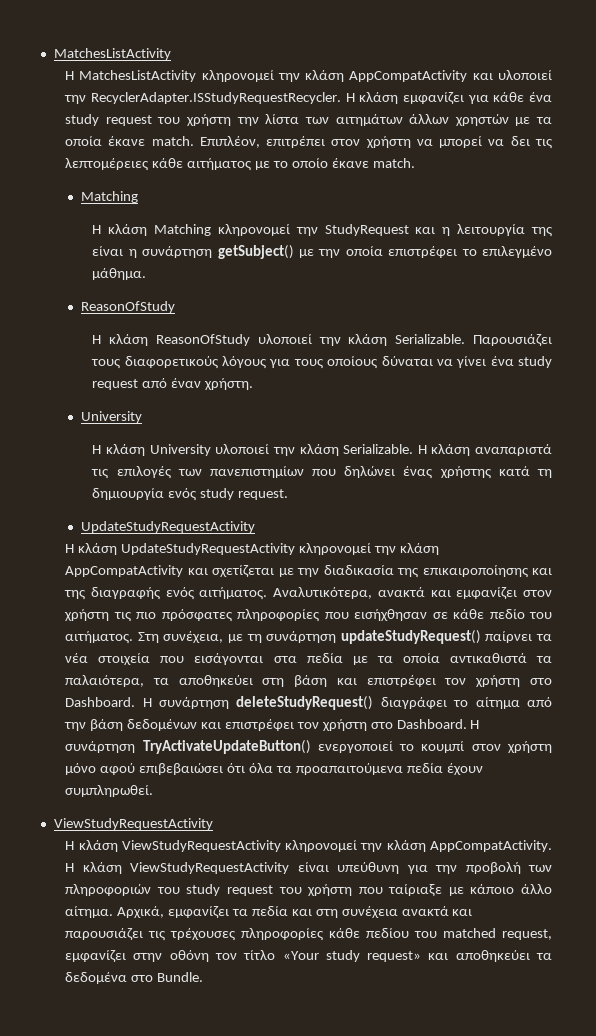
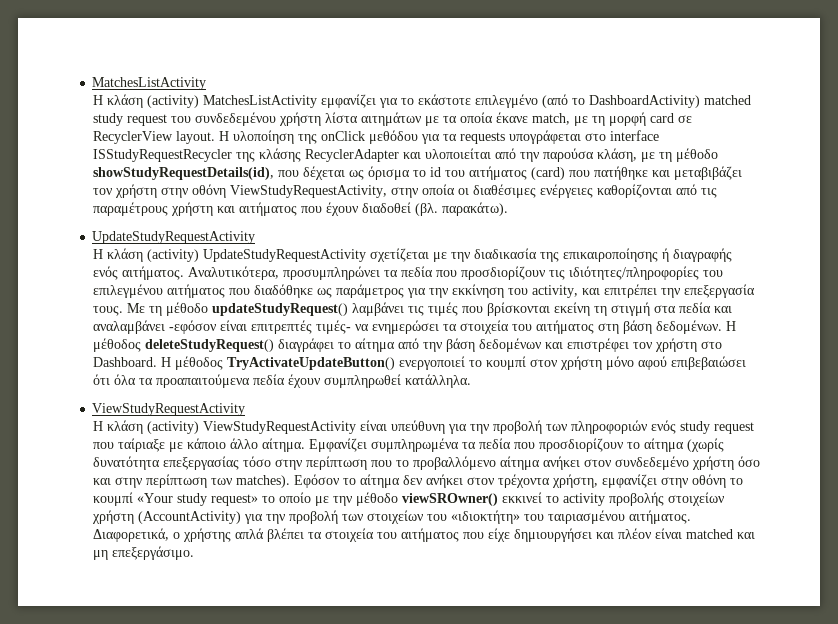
[79,70,552,82] [64,92,552,105] [65,114,553,126] [65,136,554,149] [65,158,415,171] [81,191,139,203] [92,224,553,237] [92,245,553,259] [92,268,147,280] [81,301,176,313] [92,334,552,347] [91,356,553,369] [92,378,254,390] [81,411,143,423] [92,444,553,456] [91,466,553,479] [92,488,289,501] [81,521,256,533] [65,543,439,555] [65,565,208,577] MatchesListActivity κληρονομεί την κλάση AppCompatActivity και υλοποιεί την RecyclerAdapter.ISStudyRequestRecycler. Η κλάση εμφανίζει για κάθε ένα study request του χρήστη την λίστα των αιτημάτων άλλων χρηστών με τα οποία έκανε match. Επιπλέον, επιτρέπει στον χρήστη να μπορεί να δει τις λεπτομέρειες κάθε αιτήματος με το οποίο έκανε match. // Matching // Η κλάση Matching κληρονομεί την StudyRequest και η λειτουργία της είναι η συνάρτηση getSubject() με την οποία επιστρέφει το επιλεγμένο μάθημα. // ReasonOfStudy // Η κλάση ReasonOfStudy υλοποιεί την κλάση Serializable. Παρουσιάζει τους διαφορετικούς λόγους για τους οποίους δύναται να γίνει ένα study request από έναν χρήστη. // University // Η κλάση University υλοποιεί την κλάση Serializable. Η κλάση αναπαριστά τις επιλογές των πανεπιστημίων που δηλώνει ένας χρήστης κατά τη δημιουργία ενός study request. // UpdateStudyRequestActivity // Η κλάση UpdateStudyRequestActivity κληρονομεί την κλάση AppCompatActivity και -> [107,94,752,108] [93,112,693,126] [93,130,660,144] [93,148,719,162] [93,166,743,180] [93,184,718,198] [93,202,509,216] [92,231,256,244] [93,248,367,262] κλάση (activity) MatchesListActivity εμφανίζει για το εκάστοτε επιλεγμένο (από το DashboardActivity) matched study request του συνδεδεμένου χρήστη λίστα αιτημάτων με τα οποία έκανε match, με τη μορφή card σε RecyclerView layout. Η υλοποίηση της onClick μεθόδου για τα requests υπογράφεται στο interface ISStudyRequestRecycler της κλάσης RecyclerAdapter και υλοποιείται από την παρούσα κλάση, με τη μέθοδο showStudyRequestDetails(id), που δέχεται ως όρισμα το id του αιτήματος (card) που πατήθηκε και μεταβιβάζει τον χρήστη στην οθόνη ViewStudyRequestActivity, στην οποία οι διαθέσιμες ενέργειες καθορίζονται από τις παραμέτρους χρήστη και αιτήματος που έχουν διαδοθεί (βλ. παρακάτω). // UpdateStudyRequestActivity // Η κλάση (activity) UpdateStudyRequestActivity
[532,568,553,575] [64,590,87,600] και της -> [662,248,670,262] ή
[377,587,552,600] [64,609,553,622] [65,630,553,644] [65,653,552,665] [65,675,553,687] [65,697,229,709] ανακτά και εμφανίζει στον χρήστη τις πιο πρόσφατες πληροφορίες που εισήχθησαν σε κάθε πεδίο του αιτήματος. Στη συνέχεια, με τη συνάρτηση updateStudyRequest() παίρνει τα νέα στοιχεία που εισάγονται στα πεδία με τα οποία αντικαθιστά τα παλαιότερα, τα αποθηκεύει στη βάση και επιστρέφει τον χρήστη στο Dashboard. Η συνάρτηση -> [283,266,724,280] [93,284,756,298] [93,302,733,316] [93,320,737,334] [93,338,142,352] προσυμπληρώνει τα πεδία που προσδιορίζουν τις ιδιότητες/πληροφορίες του επιλεγμένου αιτήματος που διαδόθηκε ως παράμετρος για την εκκίνηση του activity, και επιτρέπει την επεξεργασία τους. Με τη μέθοδο updateStudyRequest() λαμβάνει τις τιμές που βρίσκονται εκείνη τη στιγμή στα πεδία και αναλαμβάνει -εφόσον είναι επιτρεπτές τιμές- να ενημερώσει τα στοιχεία του αιτήματος στη βάση δεδομένων. Η μέθοδος
[65,741,136,753] συνάρτηση -> [175,356,224,370] μέθοδος
[65,785,154,797] συμπληρωθεί. -> [324,374,472,388] συμπληρωθεί κατάλληλα.
[121,840,552,852] [65,862,122,874] ViewStudyRequestActivity κληρονομεί την κλάση AppCompatActivity. Η κλάση -> [147,421,200,434] (activity)
[156,884,353,896] του study request του χρήστη -> [651,420,755,434] ενός study request
[117,906,473,919] [65,928,553,941] Αρχικά, εμφανίζει τα πεδία και στη συνέχεια ανακτά και παρουσιάζει τις τρέχουσες πληροφορίες κάθε πεδίου του matched request, -> [309,438,725,452] [93,456,761,470] [93,474,599,488] Εμφανίζει συμπληρωμένα τα πεδία που προσδιορίζουν το αίτημα (χωρίς δυνατότητα επεξεργασίας τόσο στην περίπτωση που το προβαλλόμενο αίτημα ανήκει στον συνδεδεμένο χρήστη όσο και στην περίπτωση των matches). Εφόσον το αίτημα δεν ανήκει στον τρέχοντα χρήστη,
[215,950,276,960] τον τίτλο -> [730,478,744,485] [93,492,134,506] το κουμπί
[428,950,552,962] [65,972,204,984] και αποθηκεύει τα δεδομένα στο Bundle. -> [262,492,725,506] [92,510,692,524] [93,528,756,542] [93,546,195,560] το οποίο με την μέθοδο viewSROwner() εκκινεί το activity προβολής στοιχείων χρήστη (AccountActivity) για την προβολή των στοιχείων του «ιδιοκτήτη» του ταιριασμένου αιτήματος. Διαφορετικά, ο χρήστης απλά βλέπει τα στοιχεία του αιτήματος που είχε δημιουργήσει και πλέον είναι matched και μη επεξεργάσιμο.

